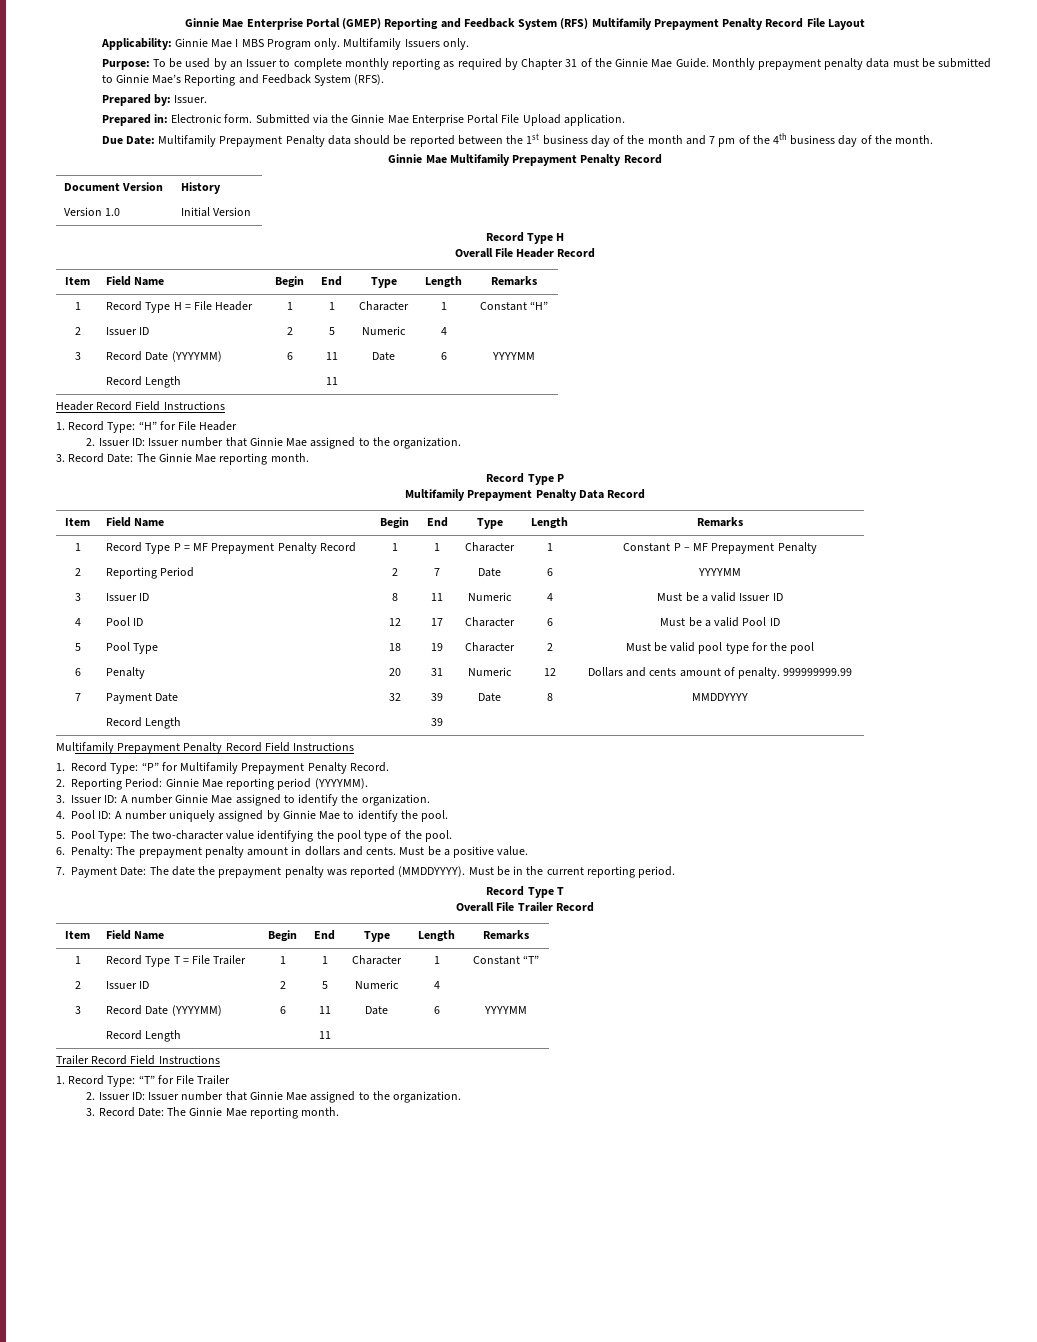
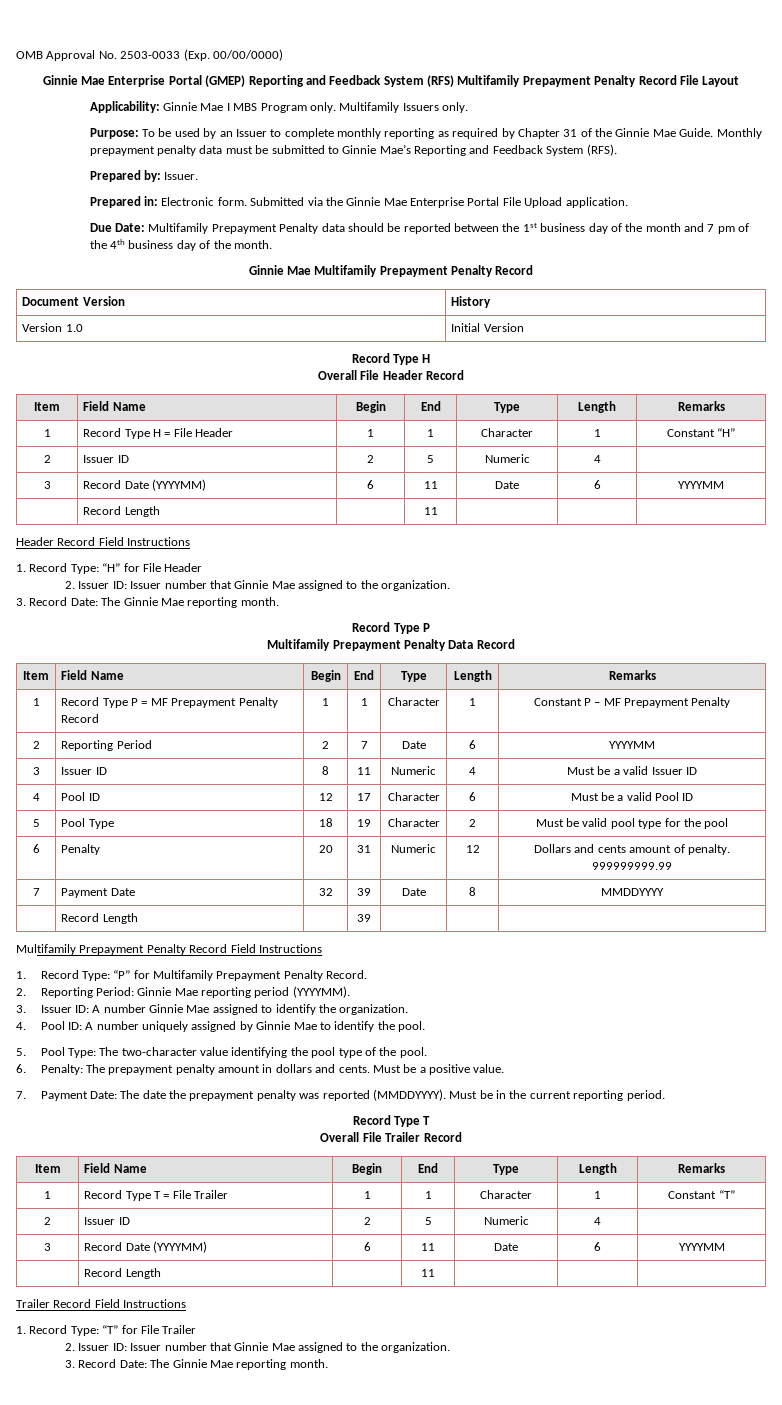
(185, 22) none -> [16,49,283,61] OMB Approval No. 2503-0033 (Exp. 00/00/0000) //

